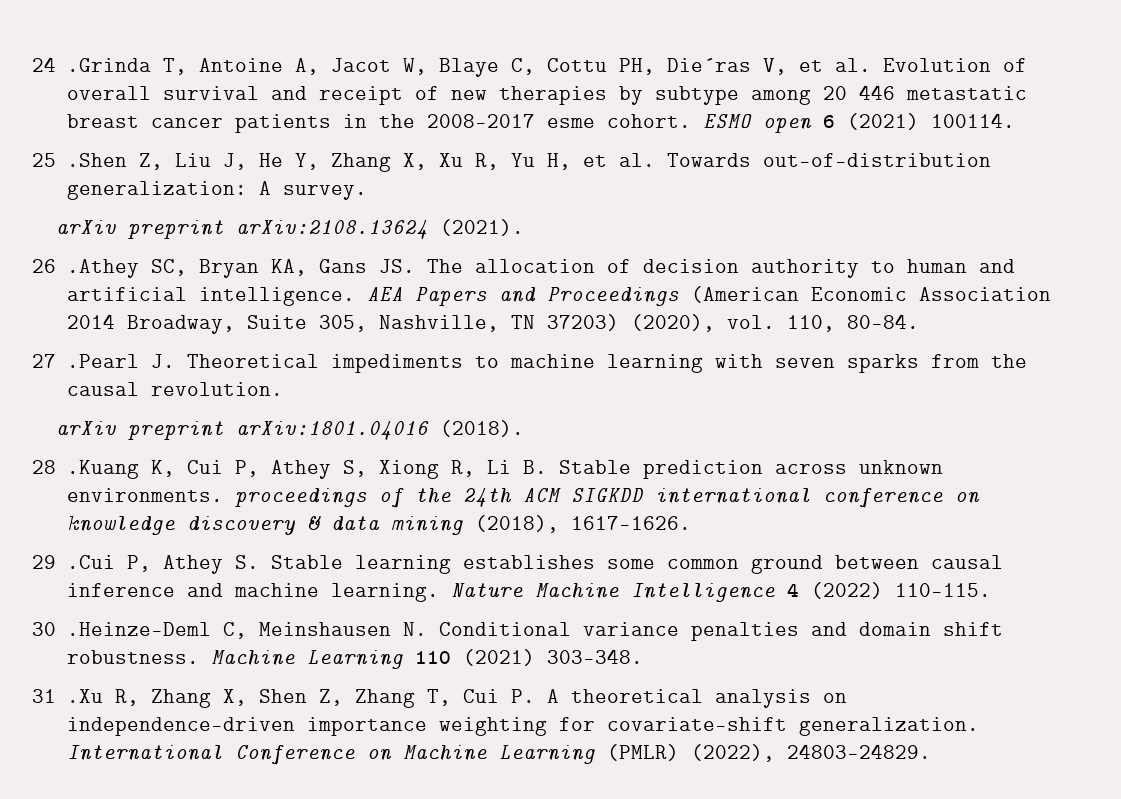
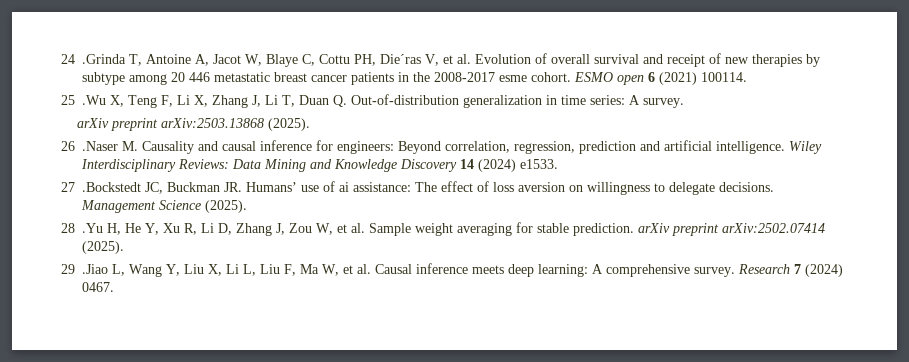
[66,153,991,172] [66,181,247,200] .Shen Z, Liu J, He Y, Zhang X, Xu R, Yu H, et al. Towards out-of-distribution generalization: -> [82,94,625,108] .Wu X, Teng F, Li X, Zhang J, Li T, Duan Q. Out-of-distribution generalization in time series:
[236,219,525,239] arXiv:2108.13624 (2021). -> [160,118,310,131] arXiv:2503.13868 (2025).
[66,259,1015,278] [66,286,1051,306] [66,314,919,334] [32,354,1027,373] [66,382,283,396] [56,420,525,440] [32,460,943,479] [66,488,980,508] [66,514,691,535] [32,555,1003,574] [66,582,991,602] [32,622,1003,641] [66,649,643,669] [32,689,847,708] [66,717,979,736] [66,744,931,765] .Athey SC, Bryan KA, Gans JS. The allocation of decision authority to human and artificial intelligence. AEA Papers and Proceedings (American Economic Association 2014 Broadway, Suite 305, Nashville, TN 37203) (2020), vol. 110, 80–84. // 27 .Pearl J. Theoretical impediments to machine learning with seven sparks from the causal revolution. // arXiv preprint arXiv:1801.04016 (2018). // 28 .Kuang K, Cui P, Athey S, Xiong R, Li B. Stable prediction across unknown environments. proceedings of the 24th ACM SIGKDD international conference on knowledge discovery & data mining (2018), 1617–1626. // 29 .Cui P, Athey S. Stable learning establishes some common ground between causal inference and machine learning. Nature Machine Intelligence 4 (2022) 110–115. // 30 .Heinze-Deml C, Meinshausen N. Conditional variance penalties and domain shift robustness. Machine Learning 110 (2021) 303–348. // 31 .Xu R, Zhang X, Shen Z, Zhang T, Cui P. A theoretical analysis on independence-driven importance weighting for covariate-shift generalization. International Conference on Machine Learning (PMLR) (2022), 24803–24829. -> [82,140,822,154] [81,159,558,172] [61,181,774,195] [81,200,247,213] [61,222,825,236] [82,241,124,254] [61,263,843,277] [82,282,114,292] .Naser M. Causality and causal inference for engineers: Beyond correlation, regression, prediction and artificial intelligence. Wiley Interdisciplinary Reviews: Data Mining and Knowledge Discovery 14 (2024) e1533. // 27 .Bockstedt JC, Buckman JR. Humans’ use of ai assistance: The effect of loss aversion on willingness to delegate decisions. Management Science (2025). // 28 .Yu H, He Y, Xu R, Li D, Zhang J, Zou W, et al. Sample weight averaging for stable prediction. arXiv preprint arXiv:2502.07414 (2025). // 29 .Jiao L, Wang Y, Liu X, Li L, Liu F, Ma W, et al. Causal inference meets deep learning: A comprehensive survey. Research 7 (2024) 0467.

